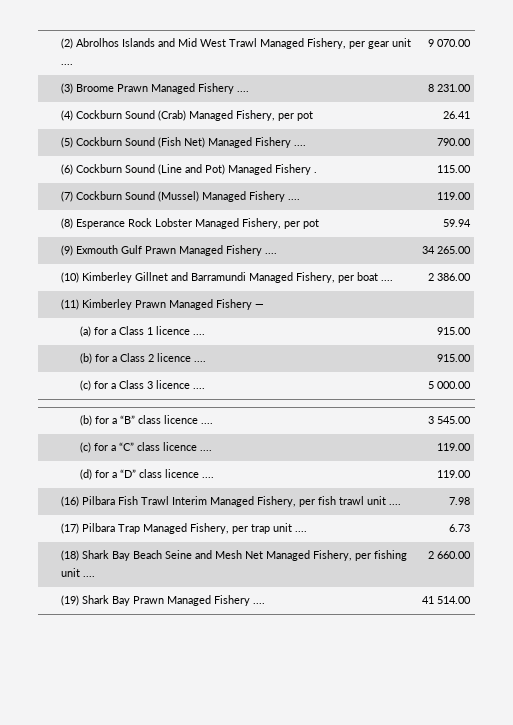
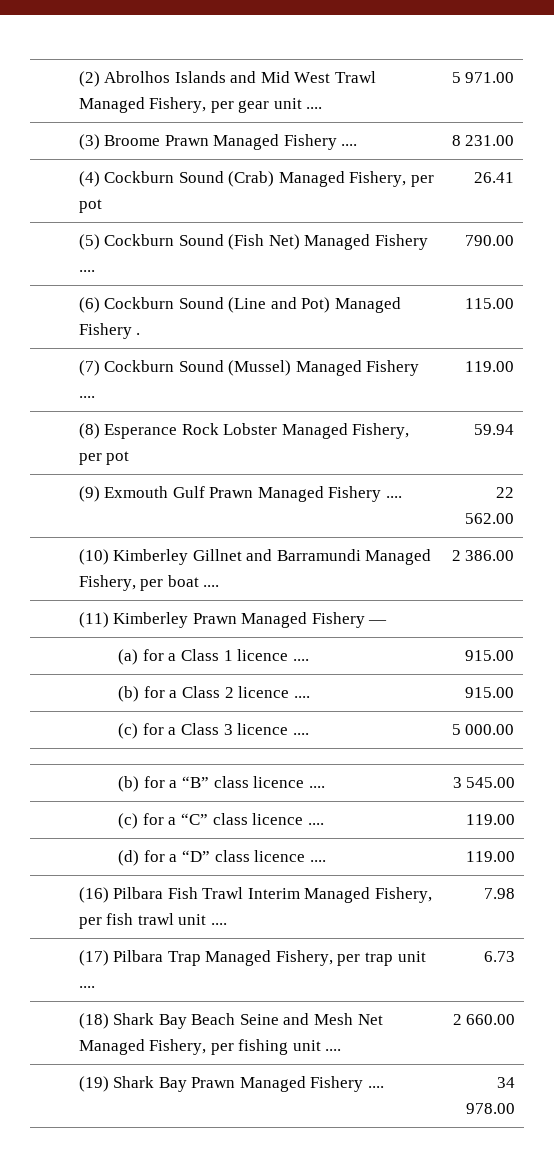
[428,39,472,47] 9 070.00 -> [451,72,515,83] 5 971.00
[422,246,472,254] 34 265.00 -> [496,487,515,498] [465,513,515,524] 22 562.00
[422,596,472,604] 41 514.00 -> [497,1077,516,1088] [466,1103,516,1114] 34 978.00

